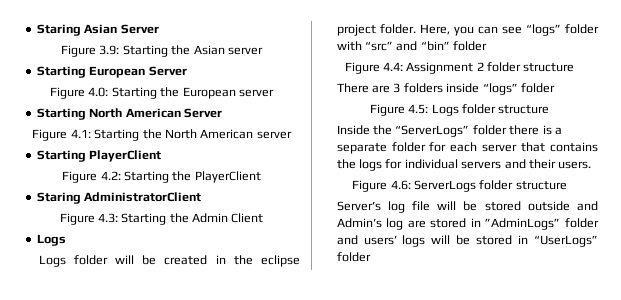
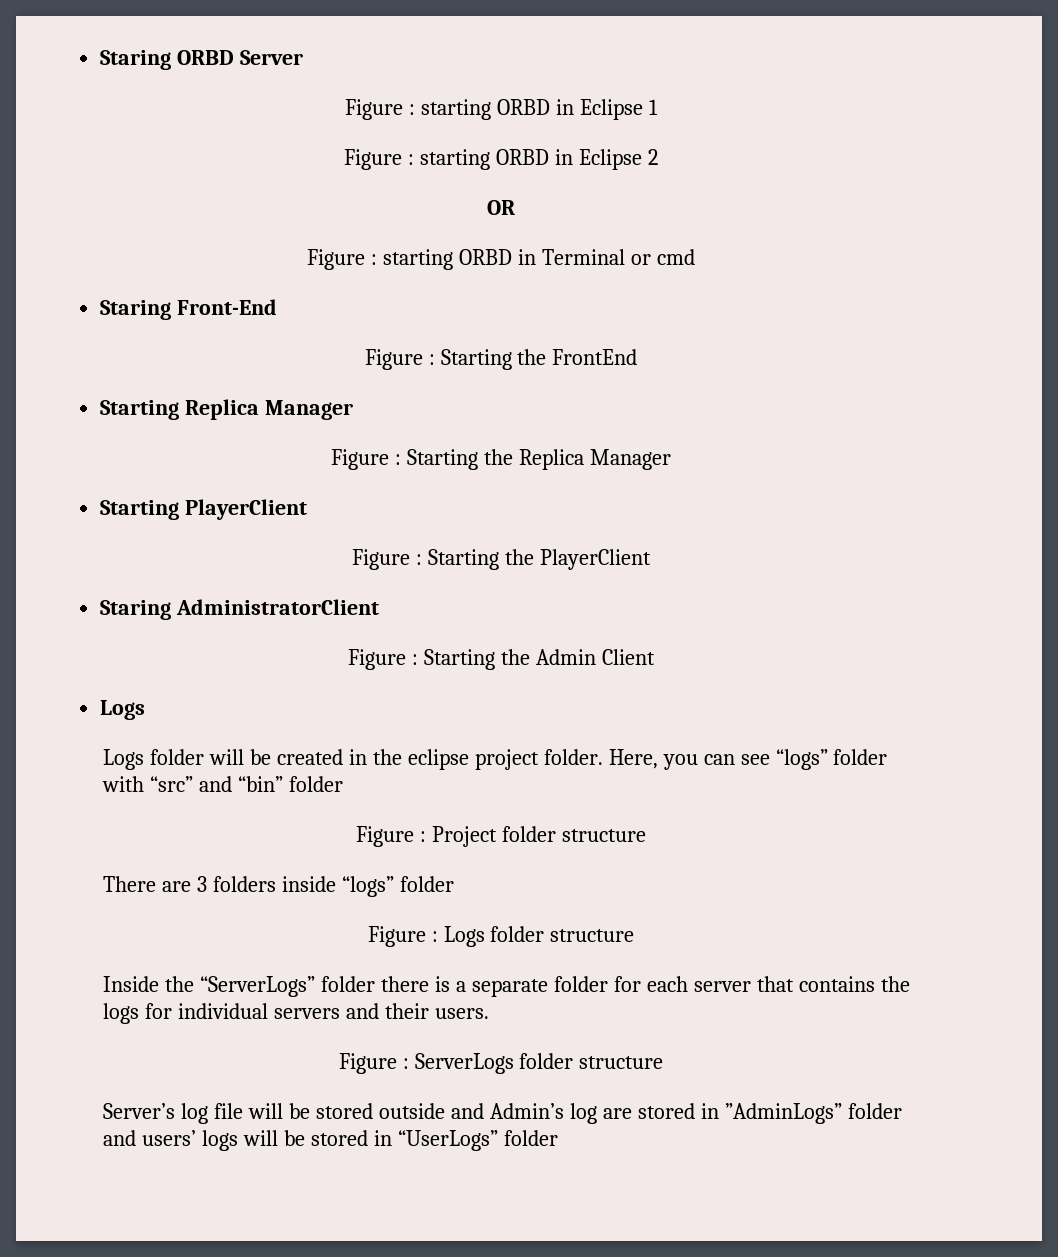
[36,24,159,36] [61,45,263,57] [36,66,187,78] [50,87,274,99] [36,108,222,120] [32,129,292,141] Staring Asian Server // Figure 3.9: Starting the Asian server // Starting European Server // Figure 4.0: Starting the European server // Starting North American Server // Figure 4.1: Starting the North American server -> [100,50,304,70] [345,99,658,120] [344,149,658,170] [487,200,515,215] [307,249,695,270] [100,299,278,320] [364,349,638,370] [100,399,354,420] [331,449,671,470] Staring ORBD Server // Figure : starting ORBD in Eclipse 1 // Figure : starting ORBD in Eclipse 2 // OR // Figure : starting ORBD in Terminal or cmd // Staring Front-End // Figure : Starting the FrontEnd // Starting Replica Manager // Figure : Starting the Replica Manager
[100,171,121,180] 4.2: -> [416,554,423,565] :
[97,213,118,223] 4.3: -> [412,654,419,665] :
[382,62,484,74] 4.4: Assignment 2 -> [420,826,497,847] : Project
[408,104,429,114] 4.5: -> [431,931,438,942] :
[390,180,411,190] 4.6: -> [402,1058,409,1069] :

